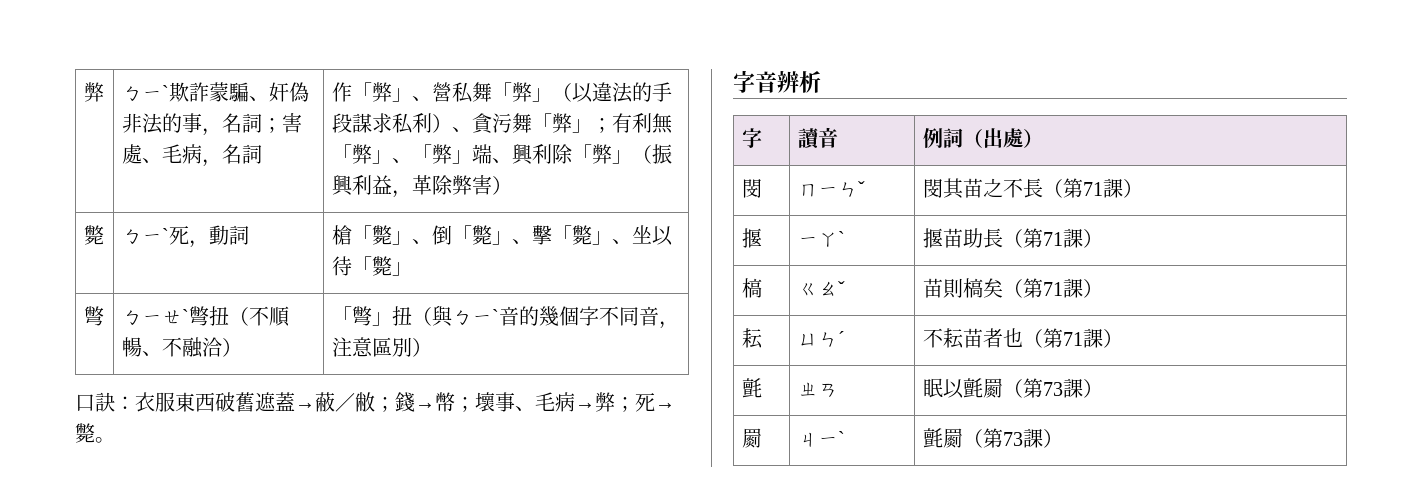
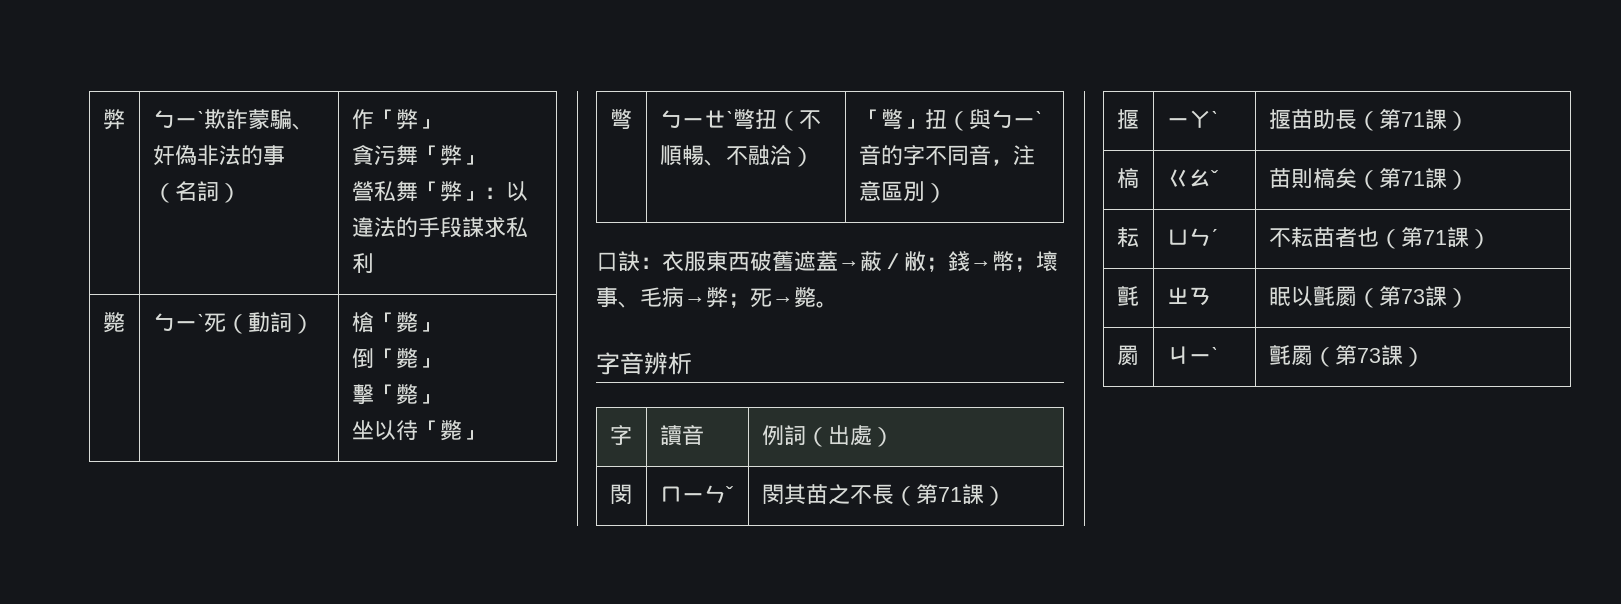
[201,113,302,136] [121,144,262,167] ，名詞；害處、毛病，名詞 -> [152,181,241,203] （名詞）
[411,96,432,101] 、 -> [351,145,484,166] // 貪污舞「弊」 //
[551,83,572,102] （ -> [483,187,506,199] ：
[431,113,673,134] [331,144,672,165] [331,175,512,198] ）、貪污舞「弊」；有利無「弊」、「弊」端、興利除「弊」（振興利益，革除弊害） -> (374, 263) none
[188,240,209,248] ， -> [225,314,248,334] （
(249, 235) none -> [291,314,314,334] ）
[411,239,432,244] 、 -> (440, 327) //
[511,239,532,244] 、 -> (440, 363) //
[611,239,632,244] 、 -> (440, 399) //
[538,306,579,326] 幾個 -> (903, 155) none

